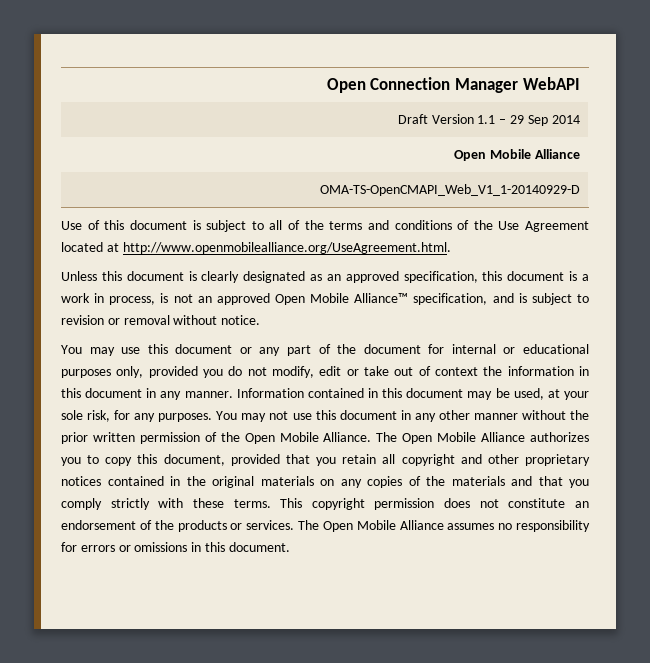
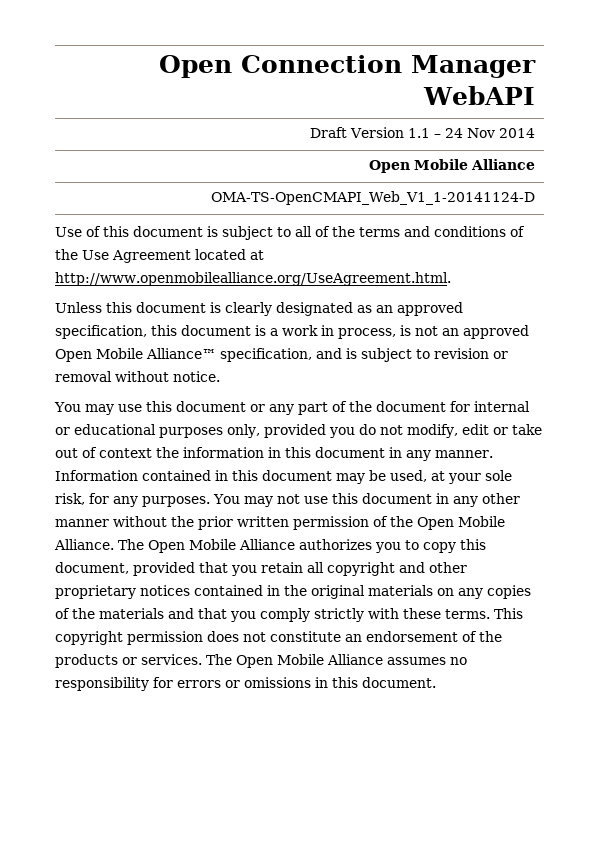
[509,115,548,126] 29 Sep -> [445,128,496,138] 24 Nov
[319,184,580,196] OMA-TS-OpenCMAPI_Web_V1_1-20140929-D -> [211,191,536,205] OMA-TS-OpenCMAPI_Web_V1_1-20141124-D

